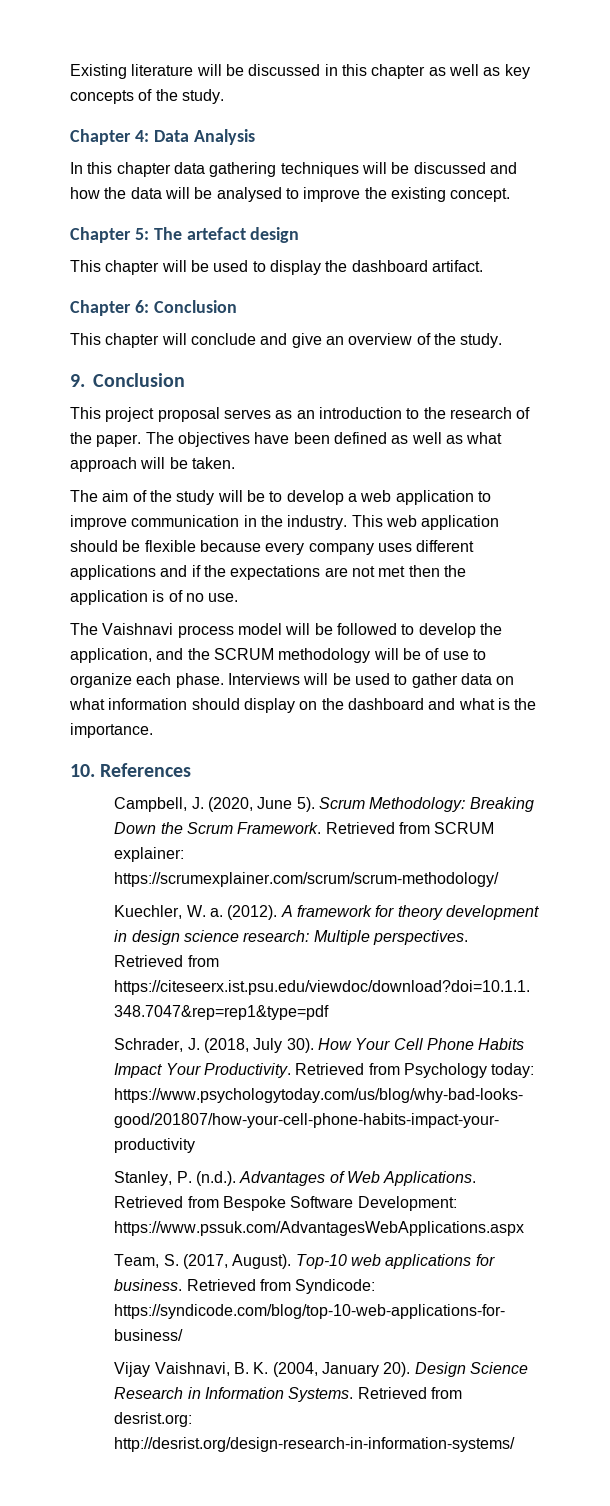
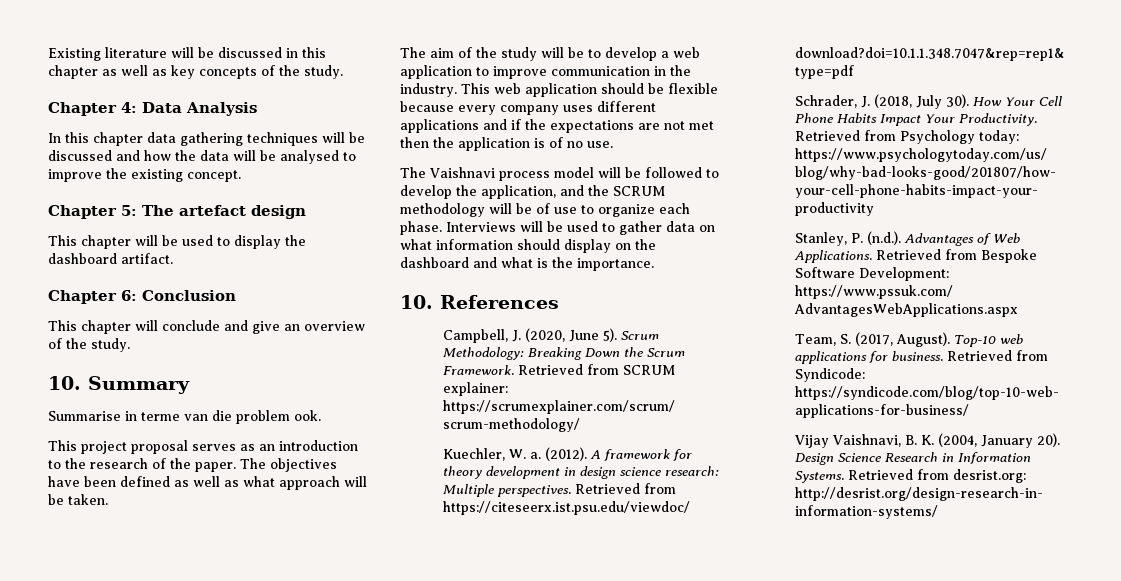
[70,373,185,387] 9. Conclusion -> [48,376,190,394] [48,410,321,424] 10. Summary // Summarise in terme van die problem ook.

